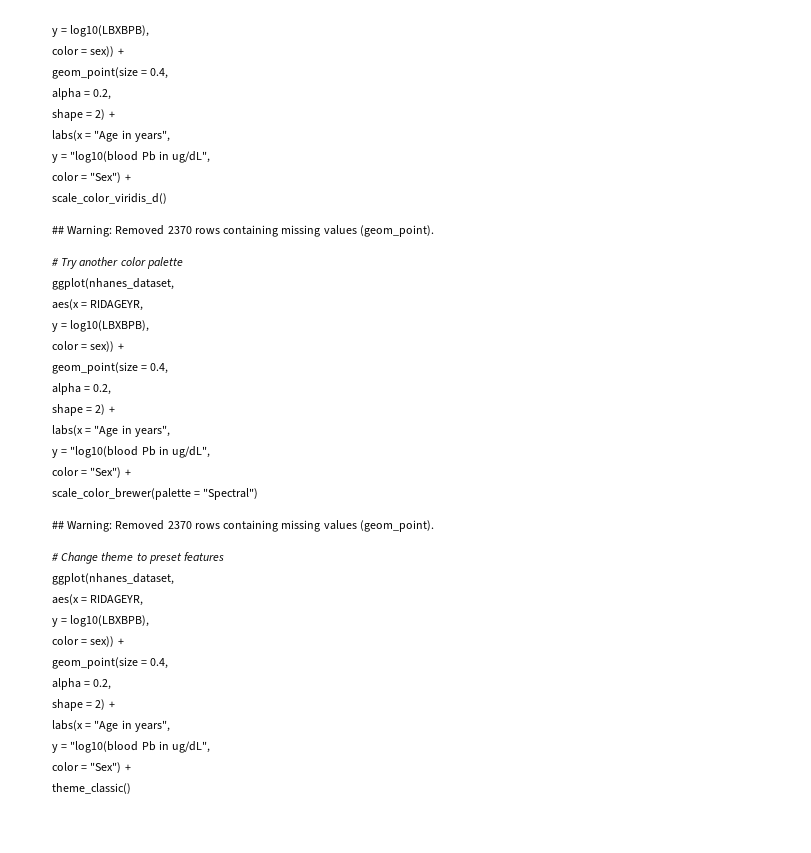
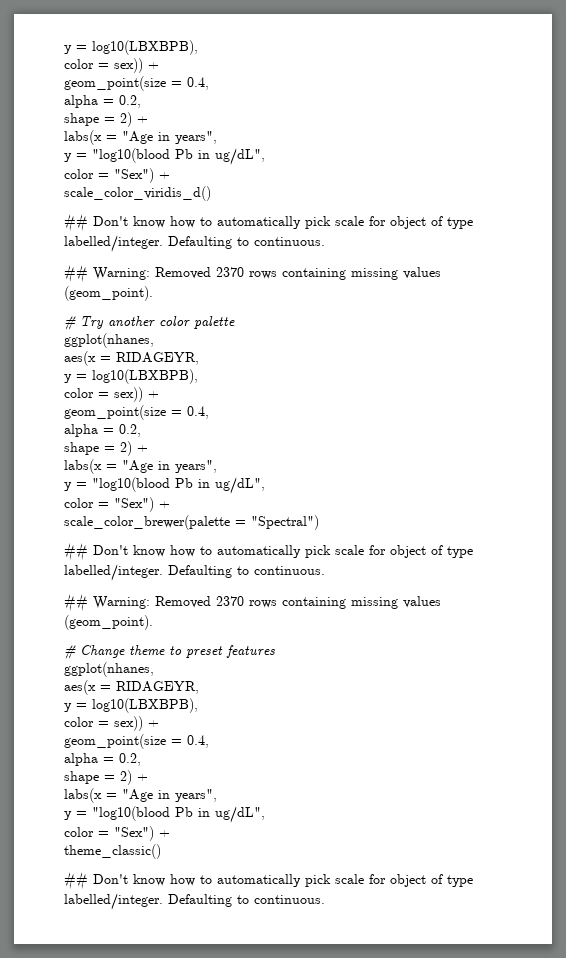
(167, 198) none -> [64,214,473,232] [64,235,325,252] // ## Don't know how to automatically pick scale for object of type labelled/integer. Defaulting to continuous.
[52,278,174,290] ggplot(nhanes_dataset, -> [64,333,154,348] ggplot(nhanes,
(259, 494) none -> [64,543,473,561] [64,564,325,581] // ## Don't know how to automatically pick scale for object of type labelled/integer. Defaulting to continuous.
[52,573,174,585] ggplot(nhanes_dataset, -> [64,662,154,677] ggplot(nhanes,
(131, 788) none -> [64,872,473,890] [64,893,325,910] // ## Don't know how to automatically pick scale for object of type labelled/integer. Defaulting to continuous.

